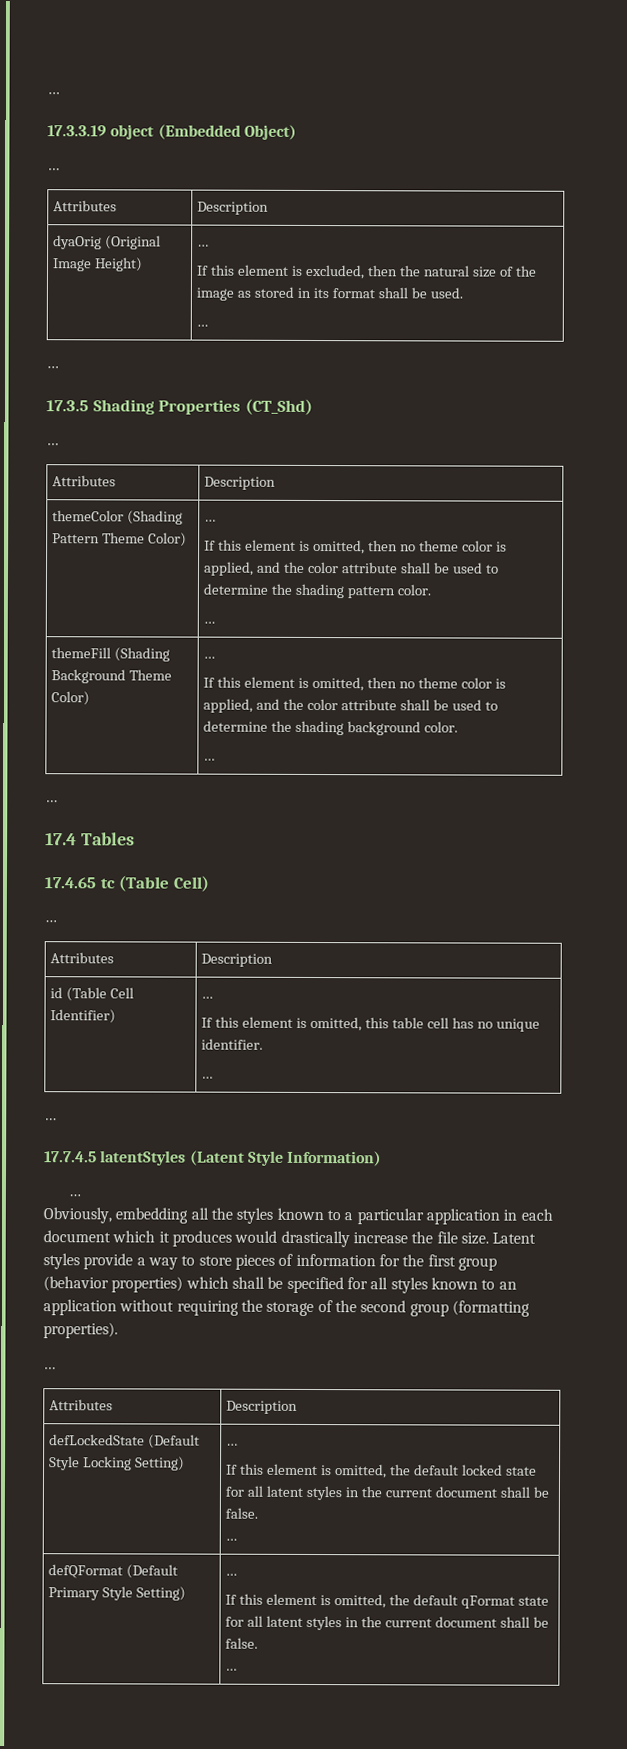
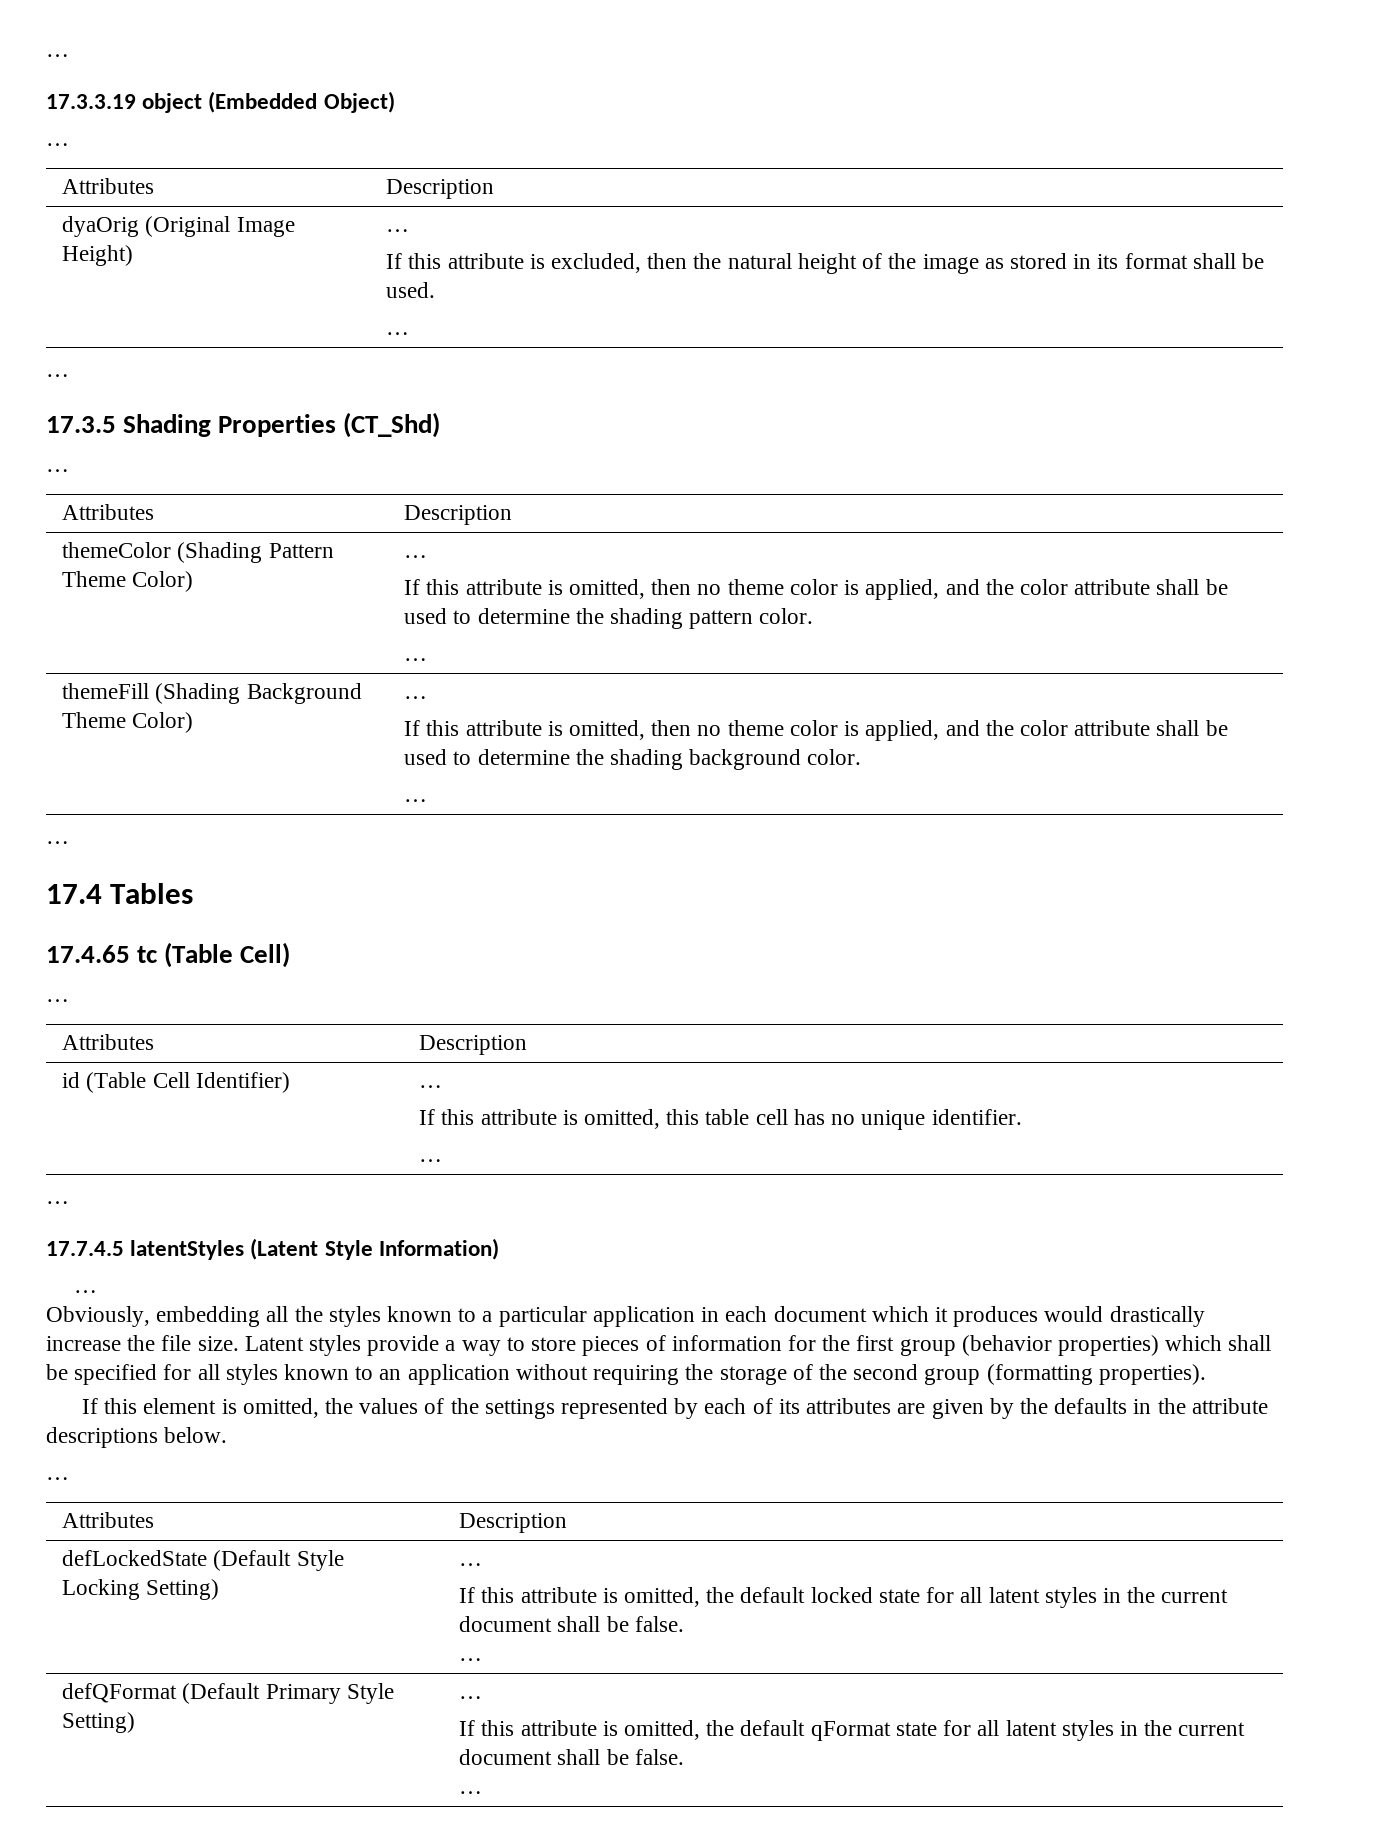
[237,264,290,276] element -> [447,253,524,269] attribute
[471,266,497,278] size -> [797,253,857,274] height
[245,539,297,551] element -> [465,579,542,595] attribute
[244,676,296,688] element -> [465,720,542,736] attribute
[242,1016,294,1028] element -> [480,1109,557,1125] attribute
(118, 1330) none -> [81,1398,1268,1419] [46,1427,228,1448] // If this element is omitted, the values of the settings represented by each of its attributes are given by the defaults in the attribute descriptions below.
[267,1463,319,1476] element -> [520,1587,597,1603] attribute
[266,1593,318,1606] element -> [520,1720,597,1736] attribute

